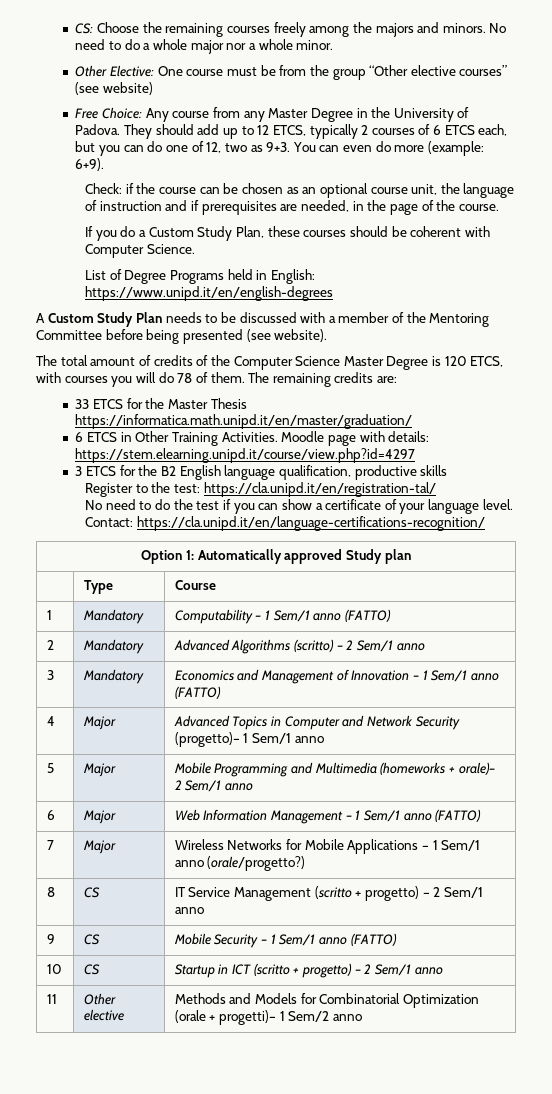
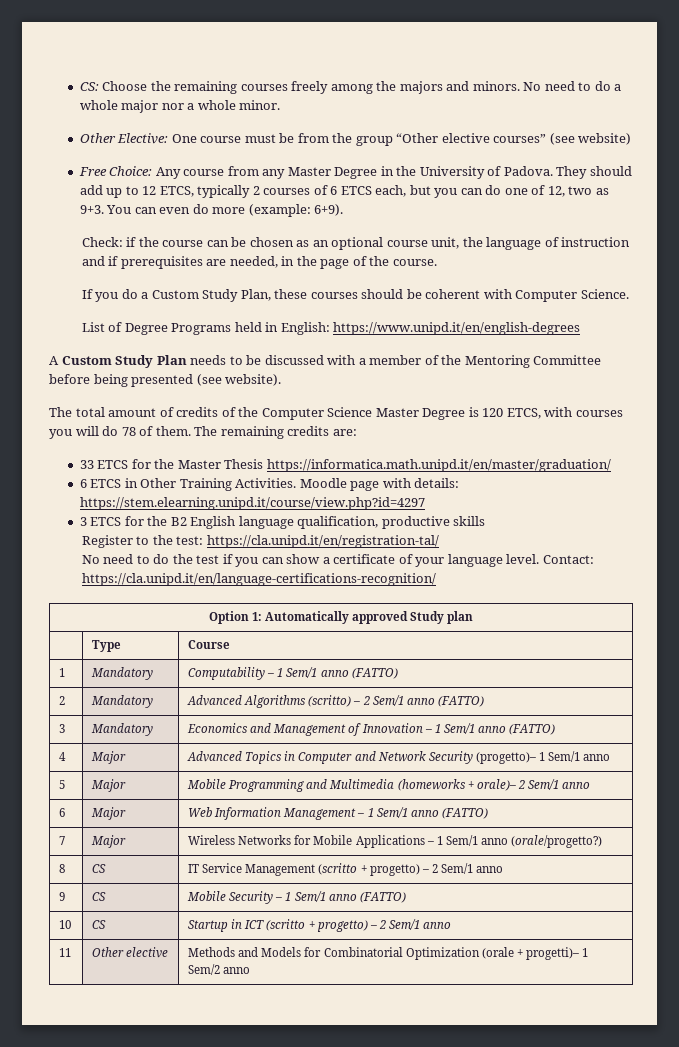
(425, 647) none -> [437,696,484,707] (FATTO)

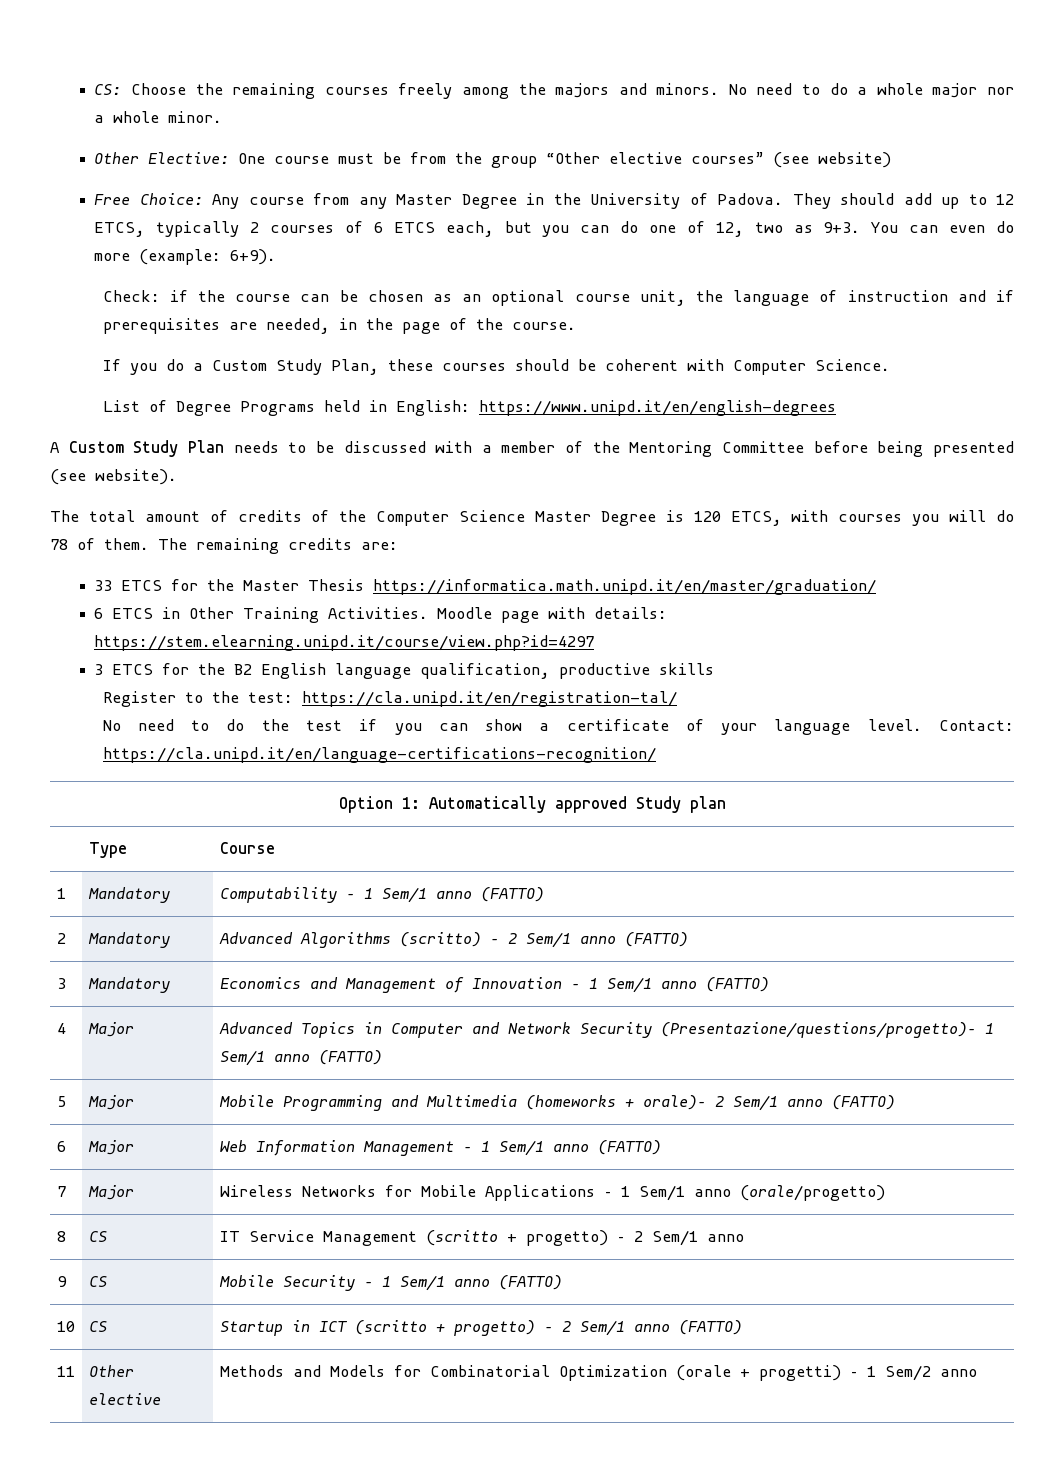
[475,751,611,764] (progetto)– 1 Sem/1 anno -> [660,1022,994,1038] [219,1050,382,1066] (Presentazione/questions/progetto)– 1 Sem/1 anno (FATTO)
(591, 785) none -> [831,1095,895,1110] (FATTO)
[511,835,603,848] (orale/progetto?) -> [739,1185,885,1201] (orale/progetto)
(452, 925) none -> [678,1320,742,1335] (FATTO)
[525,947,579,960] progetti)– -> [758,1365,858,1381] progetti) –

